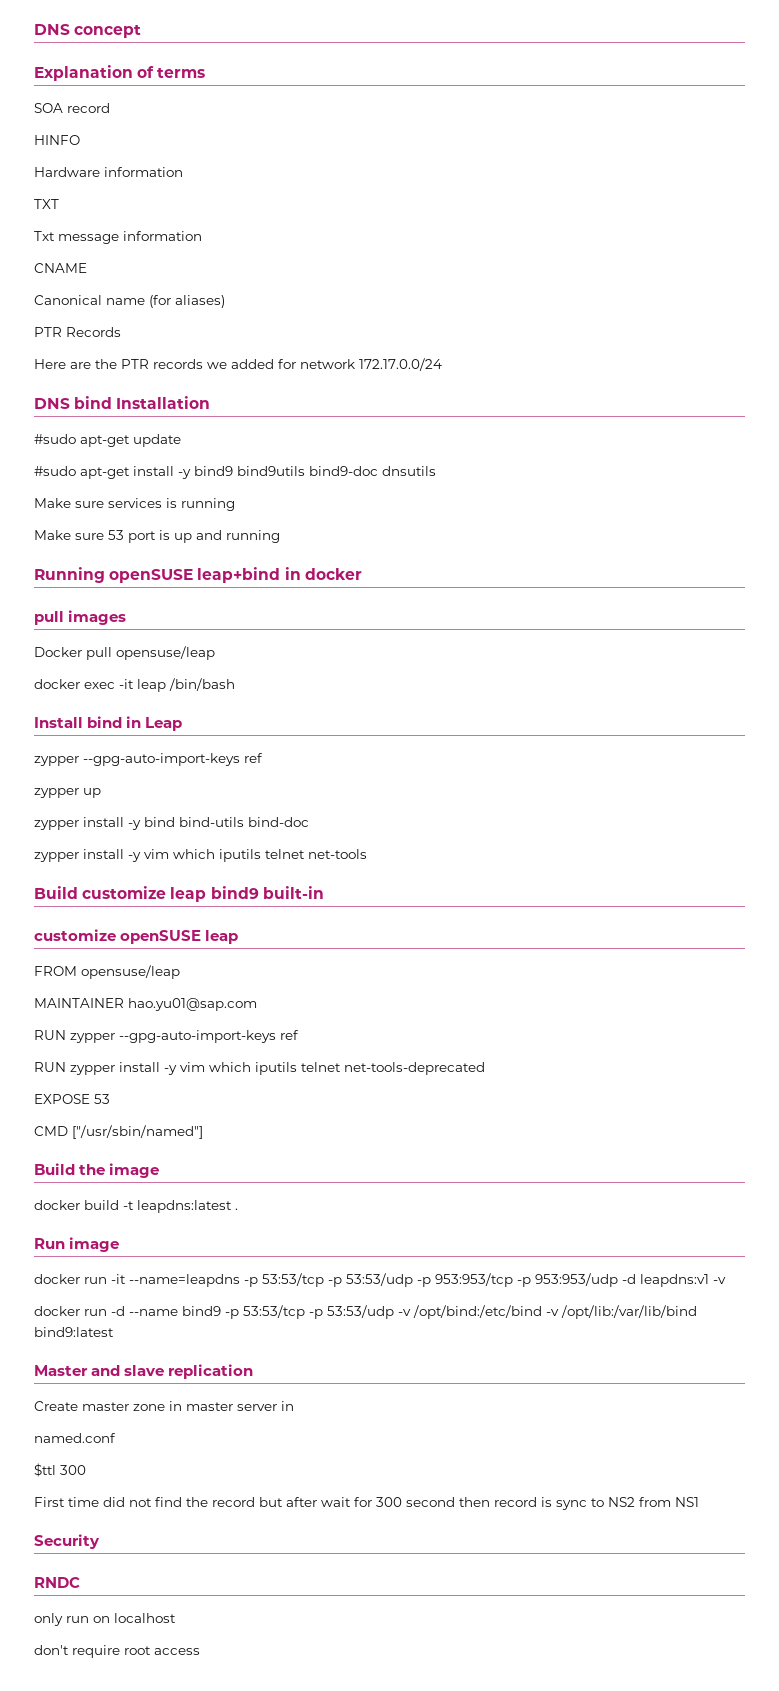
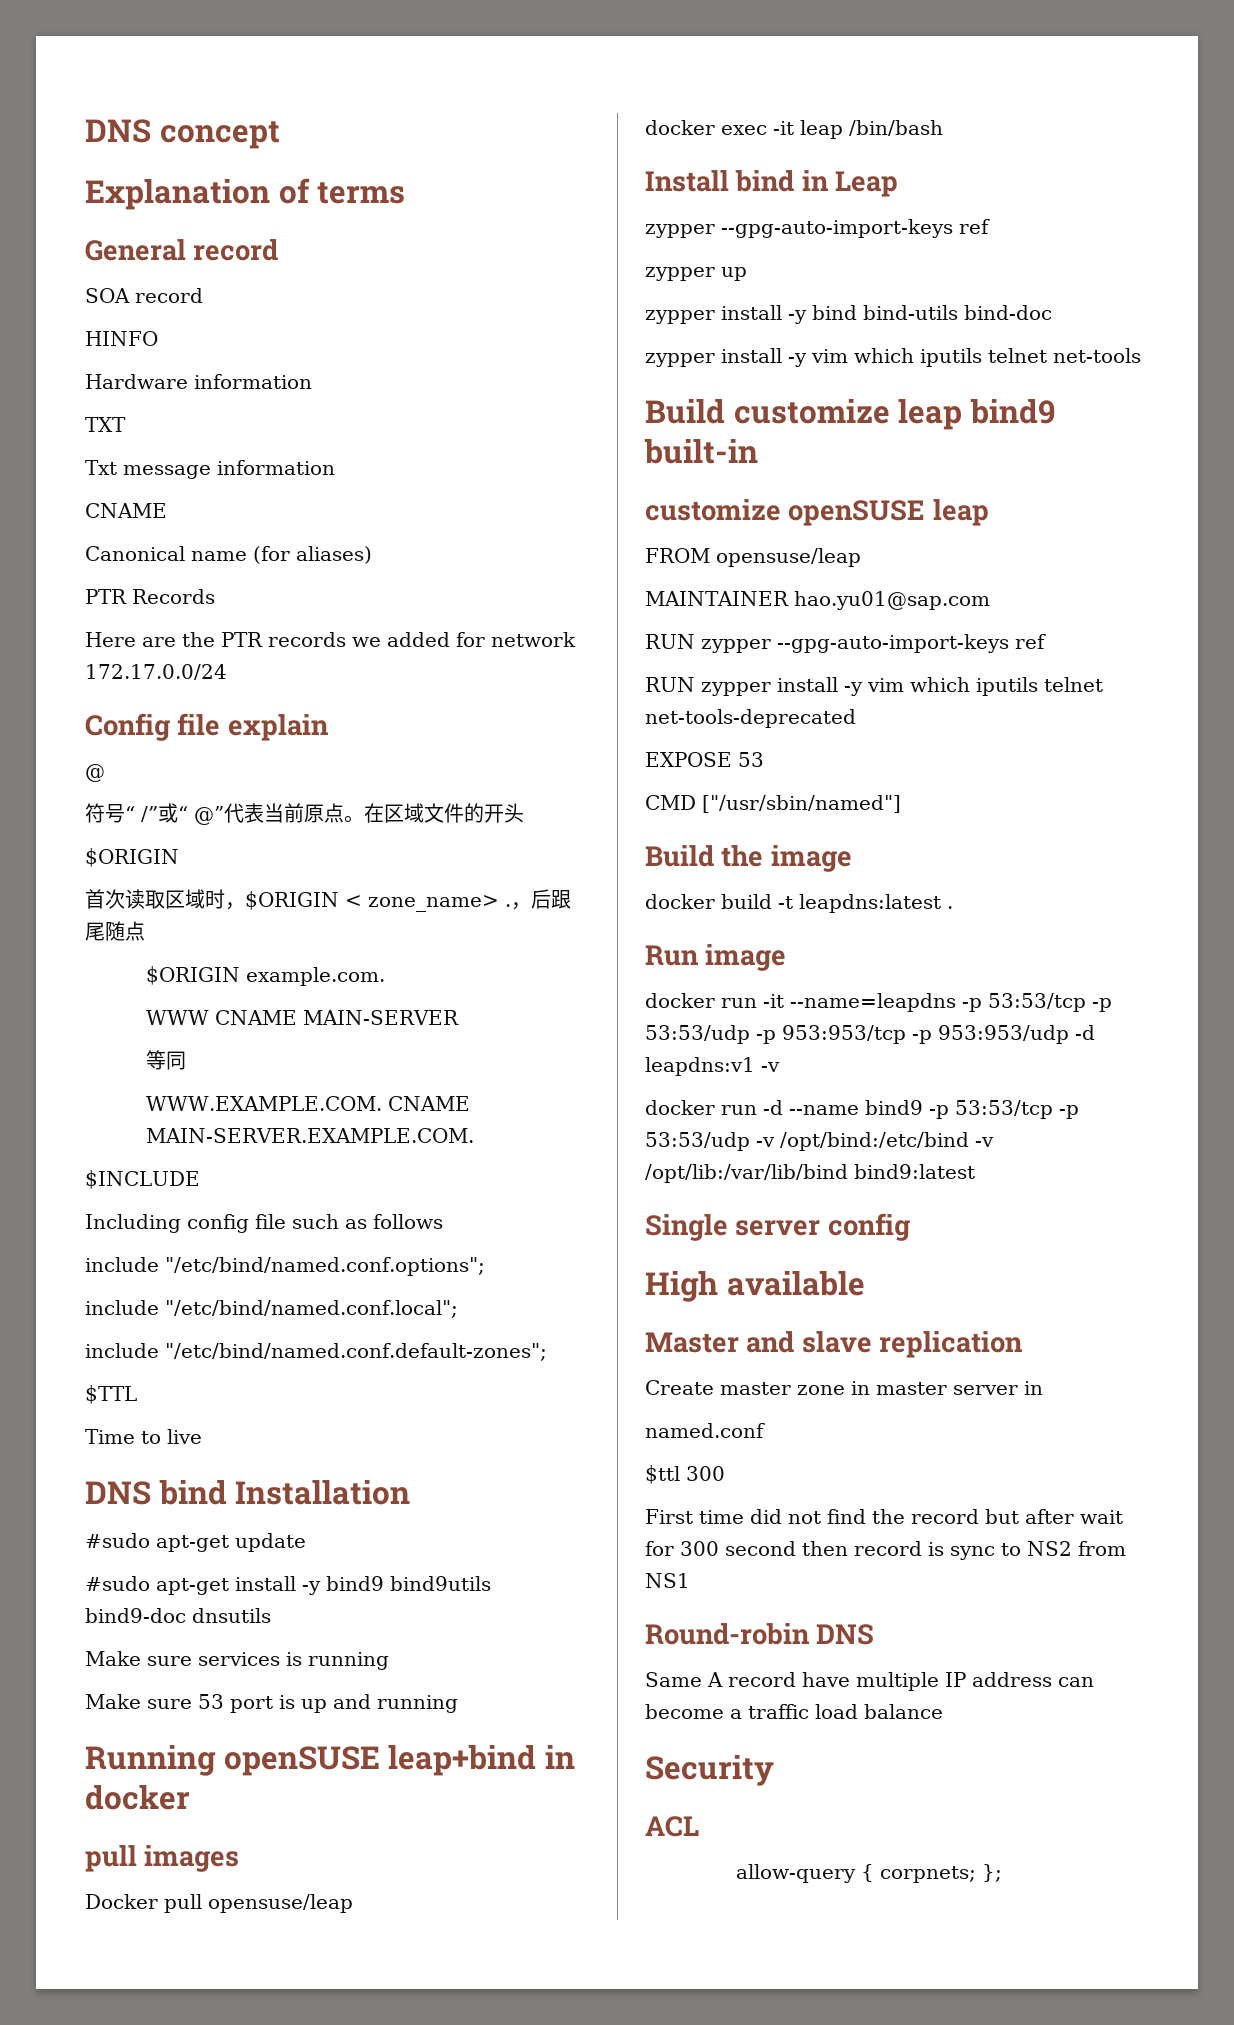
(206, 72) none -> [85,239,279,261] // General record
(442, 364) none -> [85,713,329,741] [85,764,105,782] [85,803,524,825] [85,848,179,867] [85,889,571,912] [85,921,145,941] [145,966,385,986] [145,1010,459,1025] [145,1050,186,1070] [145,1096,470,1111] [145,1128,474,1143] [85,1170,200,1189] [85,1214,443,1233] [85,1257,485,1276] [85,1300,458,1318] [85,1343,547,1361] [85,1385,137,1404] [85,1429,202,1444] // Config file explain // @ // 符号“ /”或“ @”代表当前原点。在区域文件的开头 // $ORIGIN // 首次读取区域时，$ORIGIN < zone_name> .，后跟尾随点 // $ORIGIN example.com. // WWW CNAME MAIN-SERVER // 等同 // WWW.EXAMPLE.COM. CNAME MAIN-SERVER.EXAMPLE.COM. // $INCLUDE // Including config file such as follows // include "/etc/bind/named.conf.options"; // include "/etc/bind/named.conf.local"; // include "/etc/bind/named.conf.default-zones"; // $TTL // Time to live
(114, 1332) none -> [645,1213,910,1241] [645,1271,865,1302] // Single server config // High available
[34,1534,100,1549] [34,1577,80,1588] [34,1613,176,1626] [34,1645,200,1658] Security // RNDC // only run on localhost // don't require root access -> [645,1623,875,1645] [645,1672,1094,1691] [645,1704,943,1719] [645,1755,774,1786] [645,1816,699,1837] [736,1864,1003,1883] Round-robin DNS // Same A record have multiple IP address can become a traffic load balance // Security // ACL // allow-query { corpnets; };

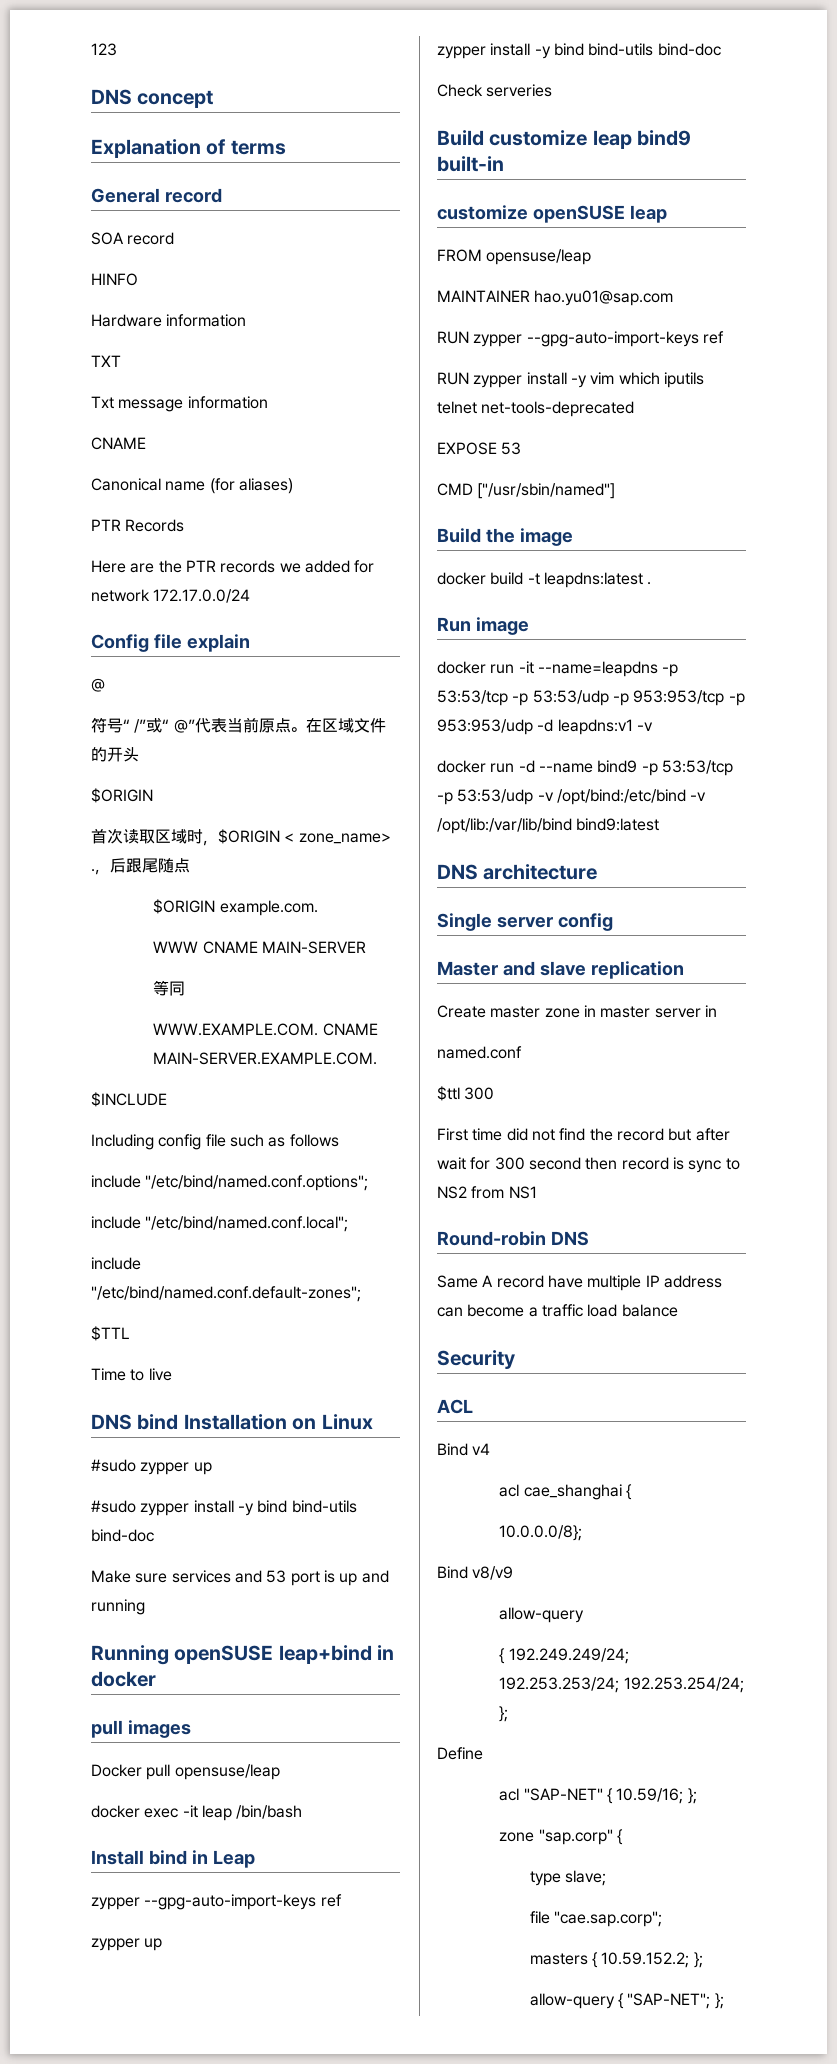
(85, 131) none -> [91,43,117,56] 123 //
[85,1533,306,1552] [85,1576,491,1595] [85,1608,271,1623] // #sudo apt-get update // #sudo apt-get install -y bind9 bind9utils bind9-doc dnsutils -> [292,1414,373,1430] [91,1459,212,1475] [91,1500,357,1516] [91,1529,154,1542] on Linux // #sudo zypper up // #sudo zypper install -y bind bind-utils bind-doc
[286,1652,389,1670] [85,1694,192,1709] is running // Make sure -> [234,1570,262,1583] and
[645,348,1141,367] zypper install -y vim which iputils telnet net-tools -> [437,84,553,97] Check serveries
(975, 1171) none -> [437,864,598,880] // DNS architecture
[645,1271,865,1302] // High available -> (613, 922) none
(699, 1826) none -> [437,1443,491,1456] [499,1484,632,1500] [499,1525,583,1541] [437,1566,514,1580] [499,1607,585,1623] [499,1648,629,1664] [499,1677,744,1693] [499,1706,509,1722] [437,1747,483,1760] [499,1788,697,1804] [499,1829,623,1845] [529,1870,607,1886] [529,1911,663,1927] [529,1952,703,1968] // Bind v4 // acl cae_shanghai { // 10.0.0.0/8}; // Bind v8/v9 // allow-query // { 192.249.249/24; 192.253.253/24; 192.253.254/24; }; // Define // acl "SAP-NET" { 10.59/16; }; // zone "sap.corp" { // type slave; // file "cae.sap.corp"; // masters { 10.59.152.2; };
[880,1866,977,1883] corpnets; -> [627,1993,711,2009] "SAP-NET";

